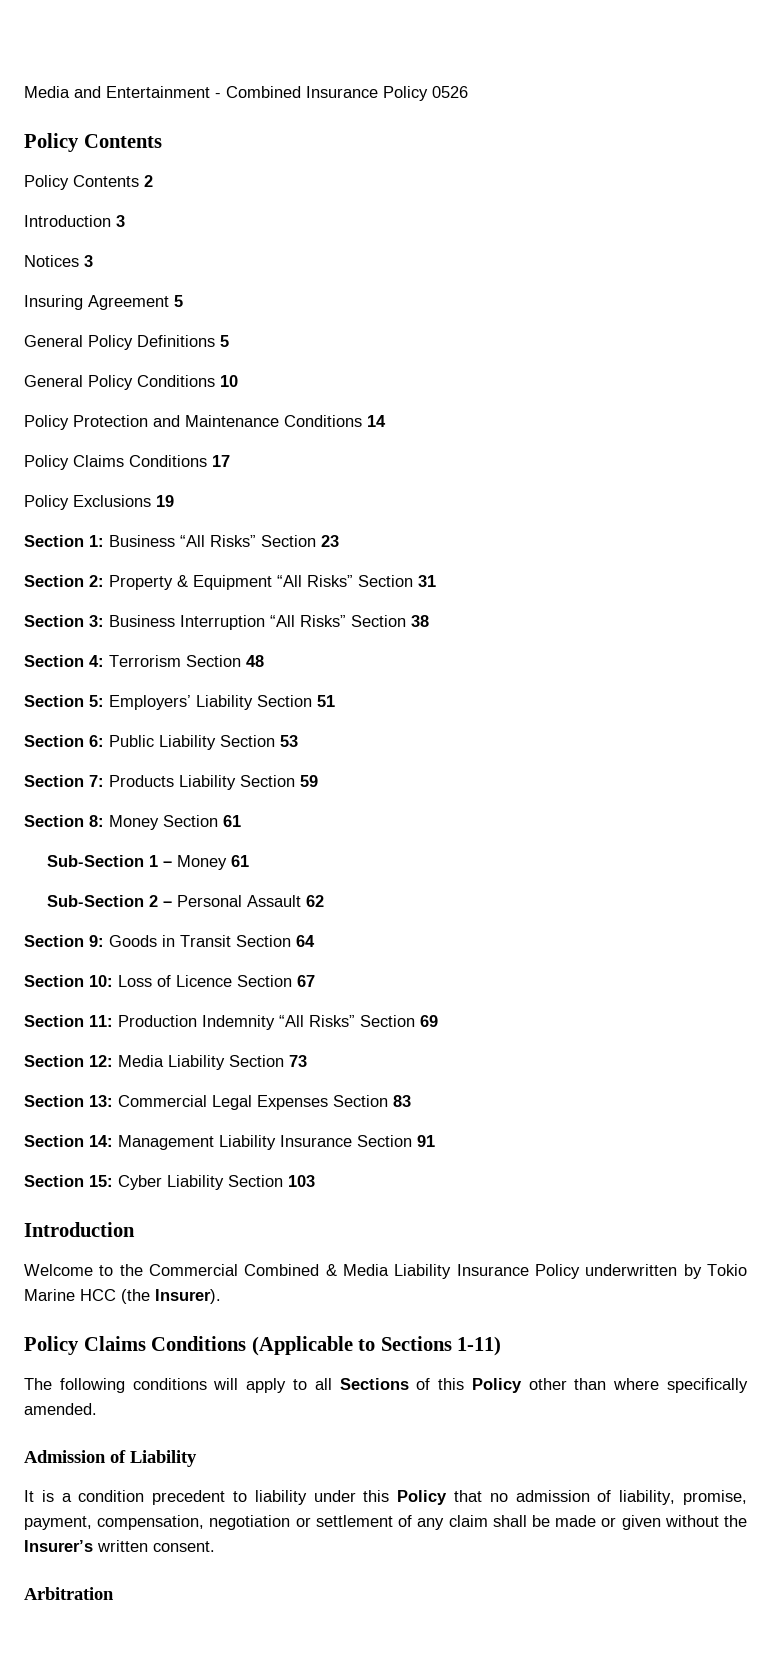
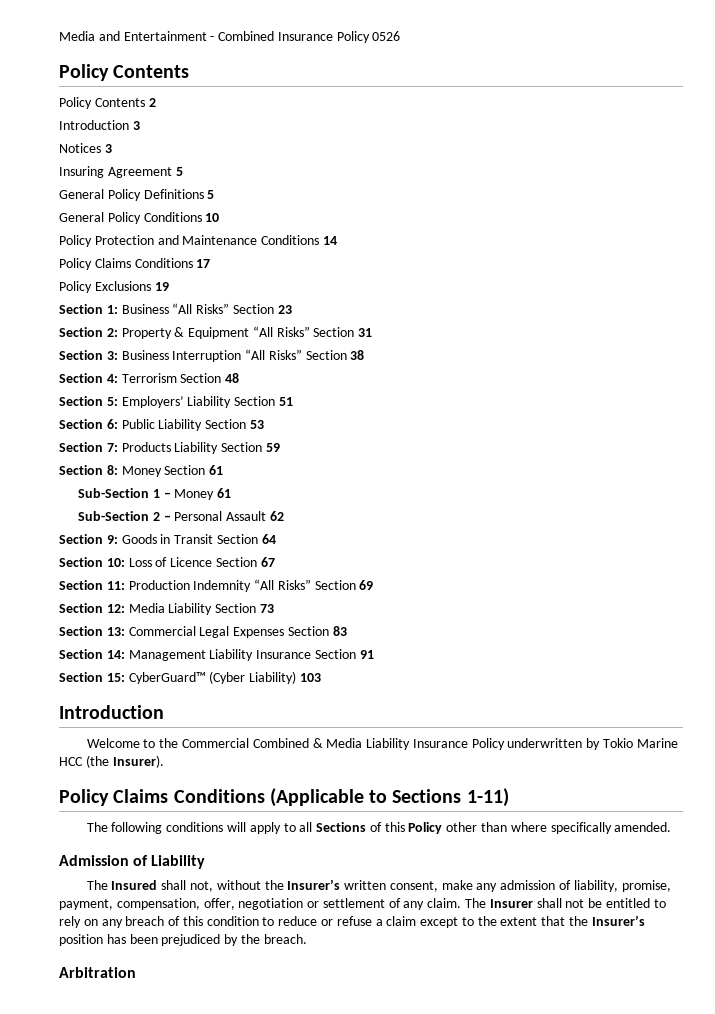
[118,1175,283,1190] Cyber Liability Section -> [128,671,297,684] CyberGuard™ (Cyber Liability)
[24,1490,508,1505] It is a condition precedent to liability under this Policy that no -> [86,879,498,892] The Insured shall not, without the Insurer’s written consent, make any
(205, 1522) none -> [203,898,235,910] offer,
[448,1515,747,1530] [24,1540,215,1552] claim shall be made or given without the Insurer’s written consent. -> [427,898,666,908] [59,915,645,928] [59,934,307,946] claim. The Insurer shall not be entitled to rely on any breach of this condition to reduce or refuse a claim except to the extent that the Insurer’s position has been prejudiced by the breach.

